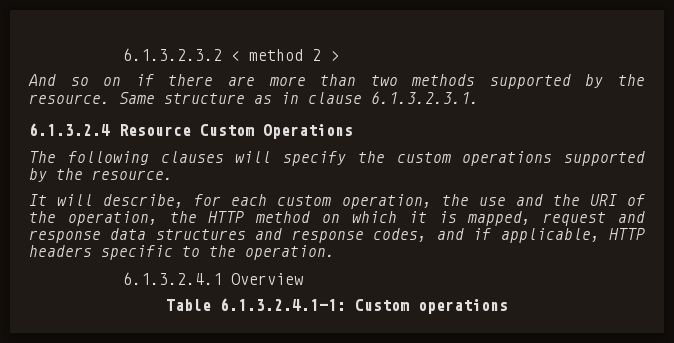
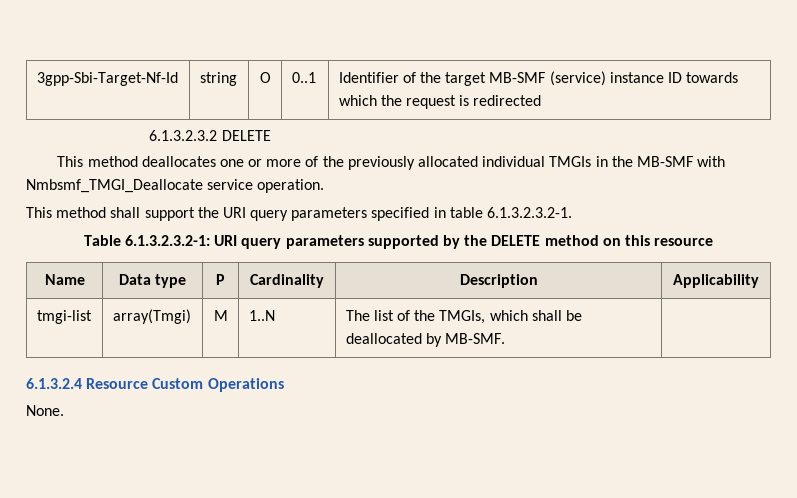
[123,48,340,61] [28,74,645,89] [29,91,479,104] [29,123,353,139] [29,151,645,166] [29,168,173,182] [29,194,646,209] [29,211,645,226] [29,228,646,243] [29,245,335,260] [123,272,304,285] [166,298,508,314] 6.1.3.2.3.2 < method 2 > // And so on if there are more than two methods supported by the resource. Same structure as in clause 6.1.3.2.3.1. // 6.1.3.2.4 Resource Custom Operations // The following clauses will specify the custom operations supported by the resource. // It will describe, for each custom operation, the use and the URI of the operation, the HTTP method on which it is mapped, request and response data structures and response codes, and if applicable, HTTP headers specific to the operation. // 6.1.3.2.4.1 Overview // Table 6.1.3.2.4.1-1: Custom operations -> [36,72,178,86] [199,72,237,86] [259,72,271,83] [291,72,316,83] [338,71,739,86] [338,95,542,109] [149,130,271,141] [57,156,726,170] [26,179,325,193] [26,207,573,221] [83,235,714,249] [44,274,85,285] [118,274,187,288] [216,274,225,285] [250,274,324,288] [459,274,538,288] [673,274,759,288] [36,310,92,324] [112,309,191,324] [213,310,228,321] [248,310,275,321] [345,310,582,324] [345,333,506,347] [26,378,284,392] [26,405,64,416] 3gpp-Sbi-Target-Nf-Id | string | O | 0..1 | Identifier of the target MB-SMF (service) instance ID towards which the request is redirected // 6.1.3.2.3.2 DELETE // This method deallocates one or more of the previously allocated individual TMGIs in the MB-SMF with Nmbsmf_TMGI_Deallocate service operation. // This method shall support the URI query parameters specified in table 6.1.3.2.3.2-1. // Table 6.1.3.2.3.2-1: URI query parameters supported by the DELETE method on this resource // Name | Data type | P | Cardinality | Description | Applicability // tmgi-list | array(Tmgi) | M | 1..N | The list of the TMGIs, which shall be deallocated by MB-SMF. | // 6.1.3.2.4 Resource Custom Operations // None.

